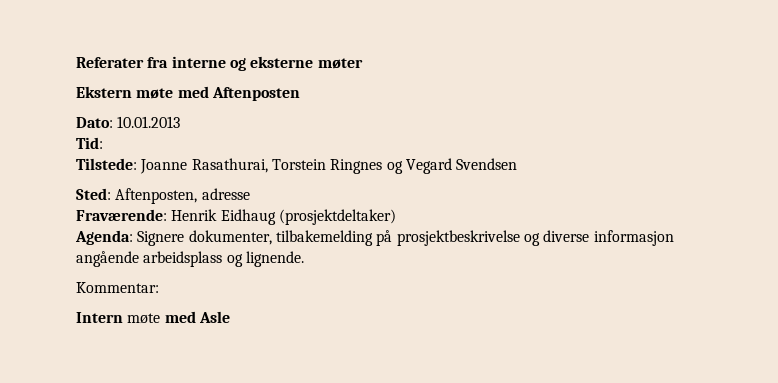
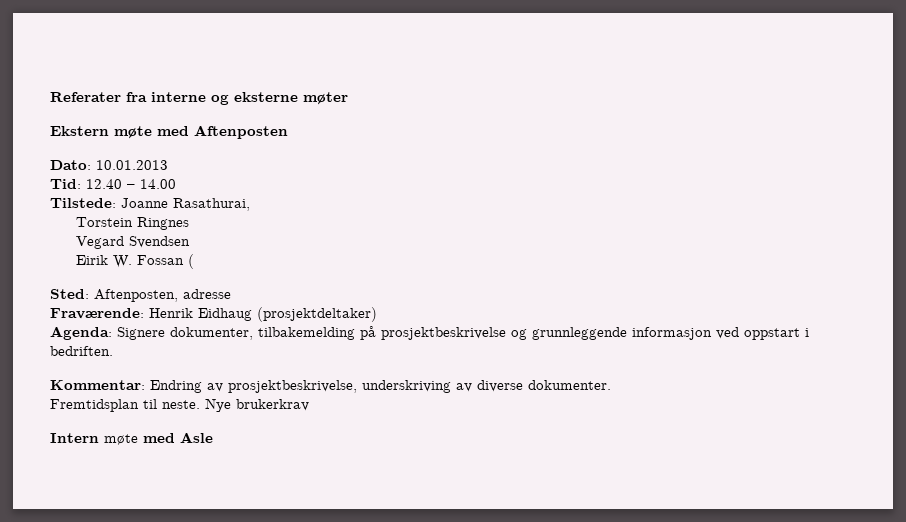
(103, 143) none -> [86,179,176,189] 12.40 – 14.00
(268, 165) none -> (250, 204) //
[386,161,403,174] og -> (189, 223) //
(518, 164) none -> [75,254,194,269] // Eirik W. Fossan (
[543,230,674,246] [76,251,304,267] [76,282,159,293] diverse informasjon angående arbeidsplass og lignende. // Kommentar: -> [532,327,809,340] [50,346,113,356] [50,380,611,393] [50,398,309,412] grunnleggende informasjon ved oppstart i bedriften. // Kommentar: Endring av prosjektbeskrivelse, underskriving av diverse dokumenter. // Fremtidsplan til neste. Nye brukerkrav

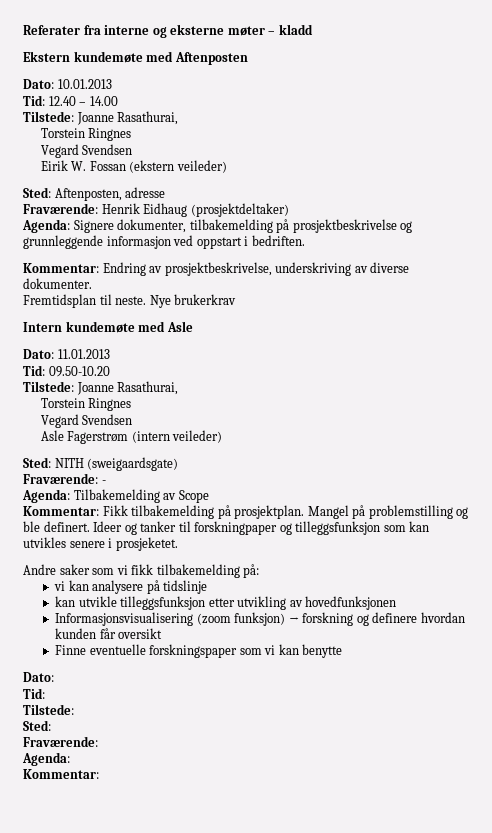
(348, 98) none -> [268,24,313,35] – kladd
[114,126,152,139] møte -> [73,51,143,63] kundemøte
[187,254,194,269] ( -> [129,160,227,173] (ekstern veileder)
[104,434,138,445] møte -> [65,321,135,333] kundemøte
(213, 437) none -> [23,349,110,359] [23,365,110,377] [23,381,179,395] [40,398,132,411] [40,414,133,428] [40,430,223,444] [23,457,179,471] [23,473,106,484] [22,489,209,503] [23,505,469,519] [23,521,430,535] [23,537,178,551] [23,564,260,578] [54,580,208,594] [55,596,397,610] [55,612,465,626] [55,628,163,639] [55,644,343,658] [23,672,54,682] [23,688,45,699] [23,704,74,715] [23,720,51,731] [23,736,98,747] [22,752,70,766] [23,769,99,779] // Dato: 11.01.2013 // Tid: 09.50-10.20 // Tilstede: Joanne Rasathurai, // Torstein Ringnes // Vegard Svendsen // Asle Fagerstrøm (intern veileder) // Sted: NITH (sweigaardsgate) // Fraværende: - // Agenda: Tilbakemelding av Scope // Kommentar: Fikk tilbakemelding på prosjektplan. Mangel på problemstilling og ble definert. Ideer og tanker til forskningpaper og tilleggsfunksjon som kan utvikles senere i prosjeketet. // Andre saker som vi fikk tilbakemelding på: // vi kan analysere på tidslinje // kan utvikle tilleggsfunksjon etter utvikling av hovedfunksjonen // Informasjonsvisualisering (zoom funksjon) → forskning og definere hvordan kunden får oversikt // Finne eventuelle forskningspaper som vi kan benytte // Dato: // Tid: // Tilstede: // Sted: // Fraværende: // Agenda: // Kommentar:

